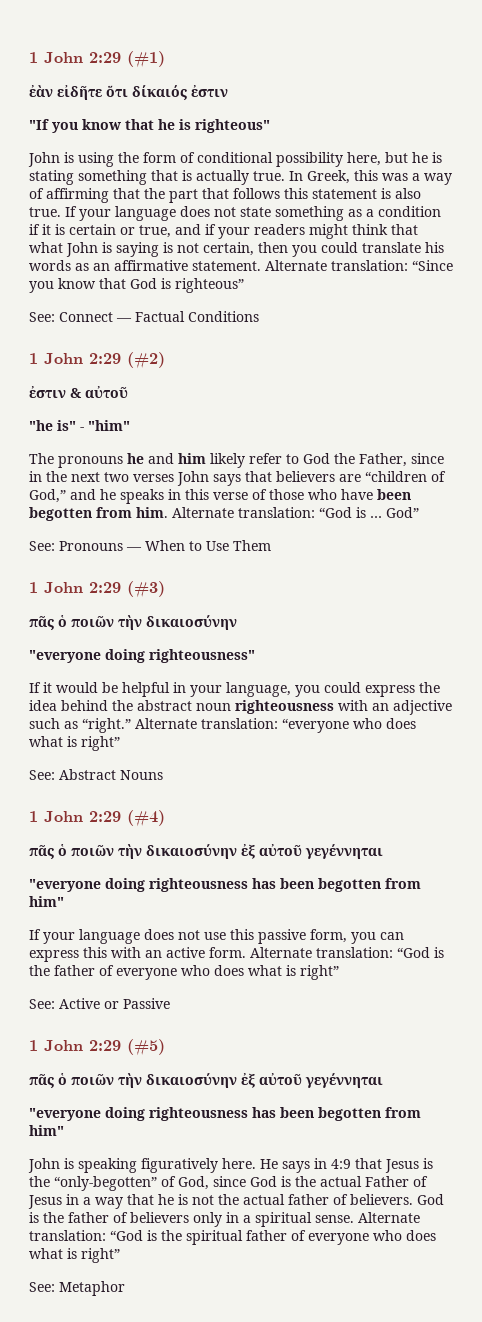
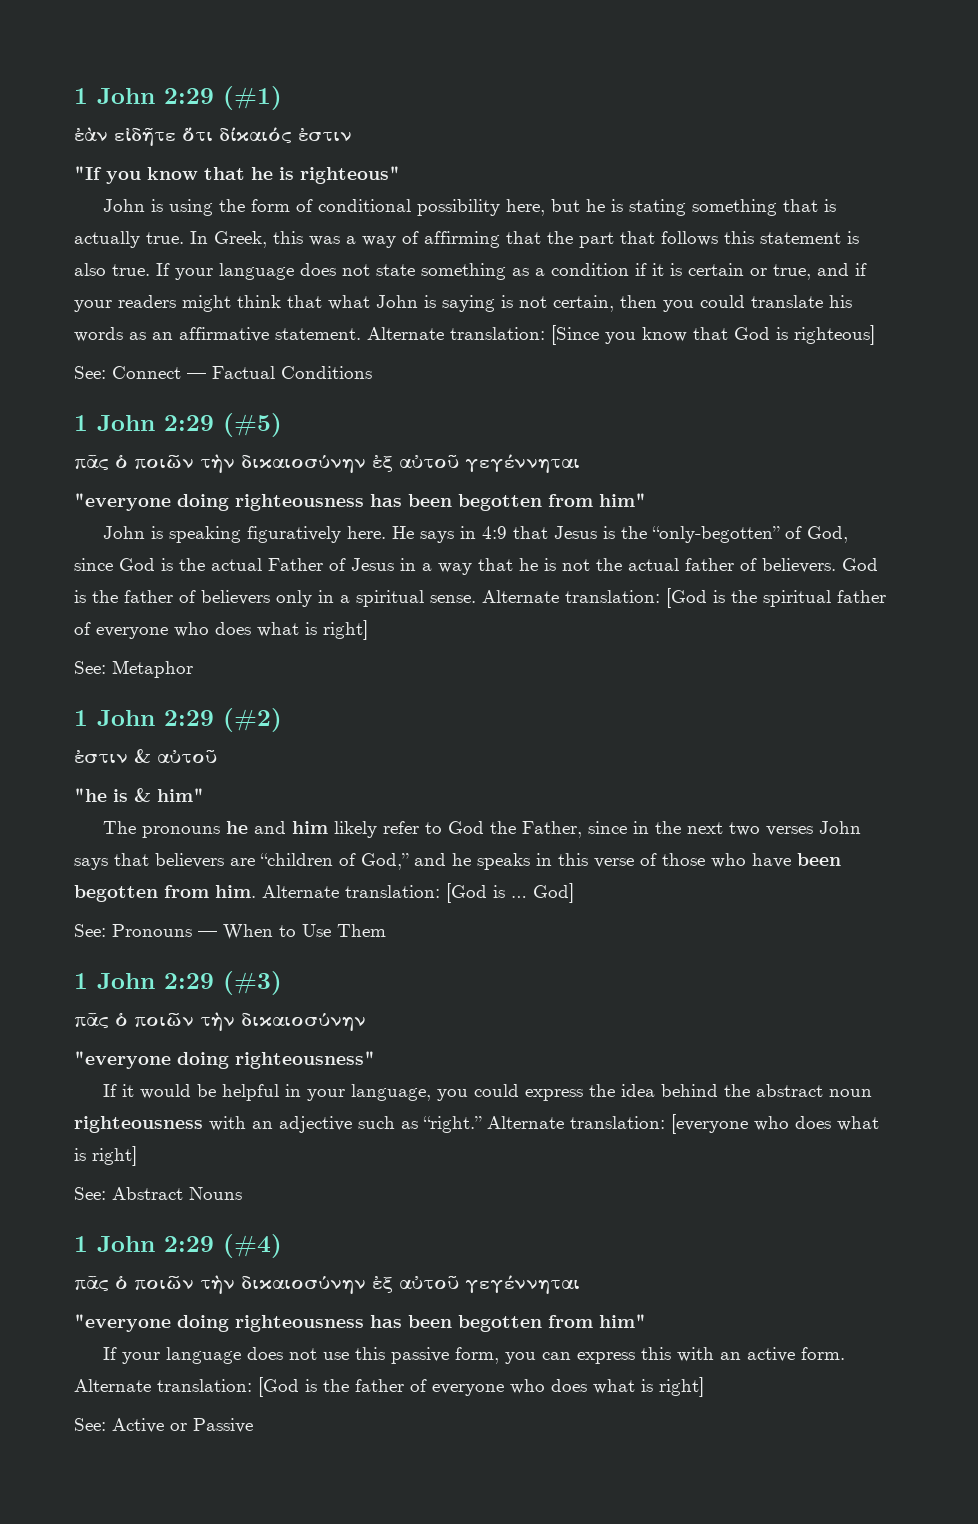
[412,260,453,271] “Since -> [551,325,599,345] [Since
[175,278,244,293] righteous” -> [794,325,875,345] righteous]
[29,352,165,369] [29,386,128,398] [29,420,130,431] [29,453,444,468] [29,471,446,486] [29,489,411,504] [29,507,419,521] [29,540,271,551] [29,581,165,598] [29,615,237,631] [29,649,255,663] [29,682,440,697] [29,700,452,715] [29,718,416,733] [29,736,120,751] [29,769,163,780] [29,810,165,827] [29,844,383,860] [29,878,421,892] [29,896,64,907] [29,929,404,944] [29,947,444,962] [29,965,339,980] [29,998,170,1009] // 1 John 2:29 (#2) // ἐστιν & αὐτοῦ // "he is" - "him" // The pronouns he and him likely refer to God the Father, since in the next two verses John says that believers are “children of God,” and he speaks in this verse of those who have been begotten from him. Alternate translation: “God is … God” // See: Pronouns — When to Use Them // 1 John 2:29 (#3) // πᾶς ὁ ποιῶν τὴν δικαιοσύνην // "everyone doing righteousness" // If it would be helpful in your language, you could express the idea behind the abstract noun righteousness with an adjective such as “right.” Alternate translation: “everyone who does what is right” // See: Abstract Nouns // 1 John 2:29 (#4) // πᾶς ὁ ποιῶν τὴν δικαιοσύνην ἐξ αὐτοῦ γεγέννηται // "everyone doing righteousness has been begotten from him" // If your language does not use this passive form, you can express this with an active form. Alternate translation: “God is the father of everyone who does what is right” // See: Active or Passive -> (372, 372) none
[110,1230,143,1241] “God -> [666,588,707,608] [God
[81,1248,120,1263] right” -> [323,620,368,640] right]
(125, 1288) none -> [74,708,282,732] [74,749,217,763] [74,788,204,802] [103,821,862,838] [74,853,841,870] [74,883,574,903] [74,924,386,940] [74,971,282,995] [74,1012,366,1031] [74,1051,375,1069] [103,1084,873,1101] [74,1114,879,1134] [74,1146,137,1166] [74,1187,242,1200] [74,1234,282,1258] [74,1275,580,1294] [74,1314,646,1332] [103,1347,846,1364] [74,1377,704,1397] [74,1418,253,1433] // 1 John 2:29 (#2) // ἐστιν & αὐτοῦ // "he is & him" // The pronouns he and him likely refer to God the Father, since in the next two verses John says that believers are “children of God,” and he speaks in this verse of those who have been begotten from him. Alternate translation: [God is … God] // See: Pronouns — When to Use Them // 1 John 2:29 (#3) // πᾶς ὁ ποιῶν τὴν δικαιοσύνην // "everyone doing righteousness" // If it would be helpful in your language, you could express the idea behind the abstract noun righteousness with an adjective such as “right.” Alternate translation: [everyone who does what is right] // See: Abstract Nouns // 1 John 2:29 (#4) // πᾶς ὁ ποιῶν τὴν δικαιοσύνην ἐξ αὐτοῦ γεγέννηται // "everyone doing righteousness has been begotten from him" // If your language does not use this passive form, you can express this with an active form. Alternate translation: [God is the father of everyone who does what is right] // See: Active or Passive

